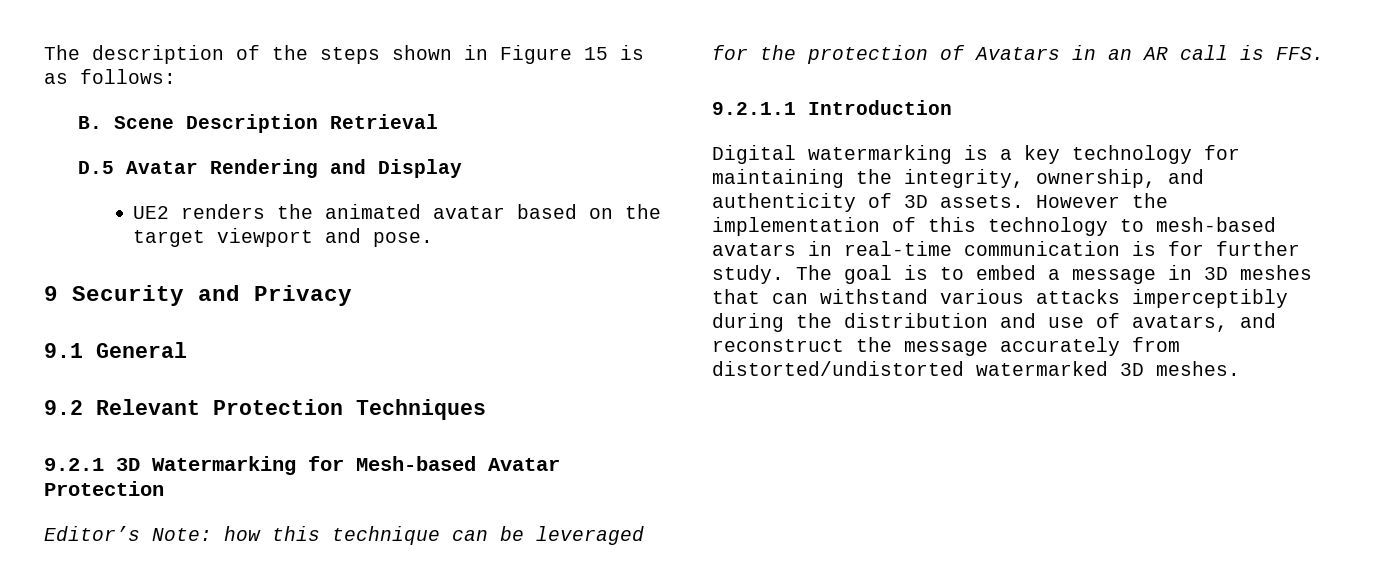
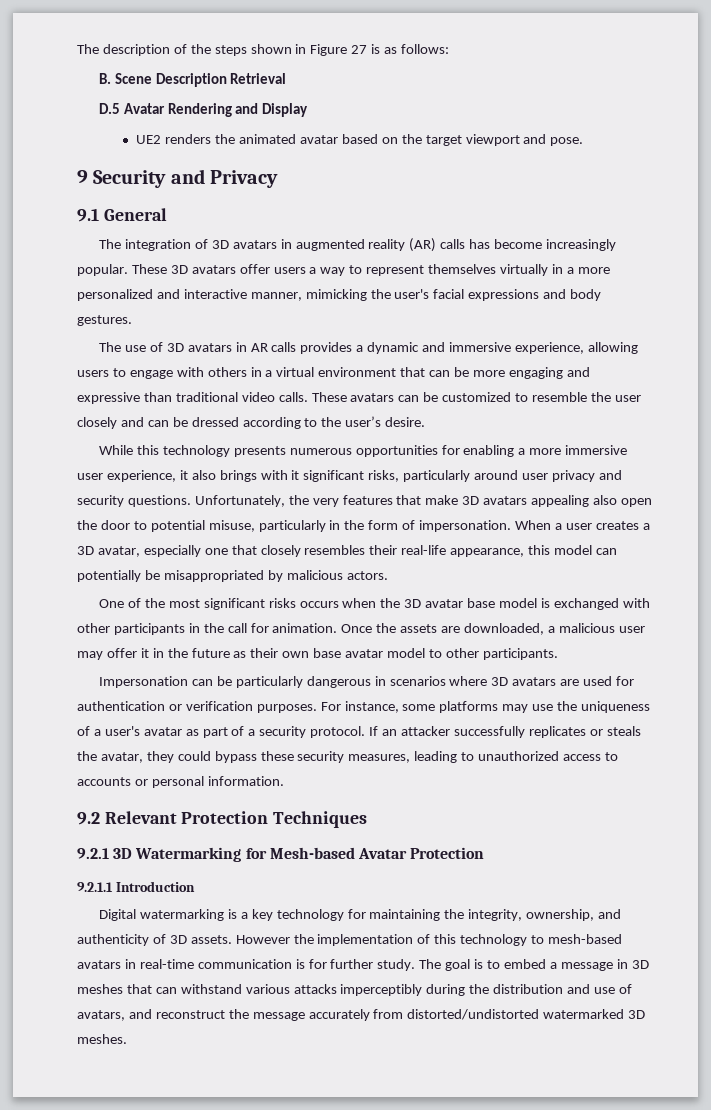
[584,47,608,60] 15 -> [351,45,368,54] 27
(187, 350) none -> [99,238,617,252] [77,264,610,276] [77,289,602,301] [77,315,132,326] [99,342,638,354] [77,367,590,379] [77,392,641,404] [77,416,426,429] [99,445,628,457] [77,470,622,482] [77,495,652,507] [77,520,650,532] [77,545,617,557] [77,570,388,582] [99,598,650,610] [77,623,645,635] [77,648,558,660] [99,676,635,688] [77,701,651,713] [77,726,641,738] [77,751,618,763] [77,776,284,788] // The integration of 3D avatars in augmented reality (AR) calls has become increasingly popular. These 3D avatars offer users a way to represent themselves virtually in a more personalized and interactive manner, mimicking the user's facial expressions and body gestures. // The use of 3D avatars in AR calls provides a dynamic and immersive experience, allowing users to engage with others in a virtual environment that can be more engaging and expressive than traditional video calls. These avatars can be customized to resemble the user closely and can be dressed according to the user’s desire. // While this technology presents numerous opportunities for enabling a more immersive user experience, it also brings with it significant risks, particularly around user privacy and security questions. Unfortunately, the very features that make 3D avatars appealing also open the door to potential misuse, particularly in the form of impersonation. When a user creates a 3D avatar, especially one that closely resembles their real-life appearance, this model can potentially be misappropriated by malicious actors. // One of the most significant risks occurs when the 3D avatar base model is exchanged with other participants in the call for animation. Once the assets are downloaded, a malicious user may offer it in the future as their own base avatar model to other participants. // Impersonation can be particularly dangerous in scenarios where 3D avatars are used for authentication or verification purposes. For instance, some platforms may use the uniqueness of a user's avatar as part of a security protocol. If an attacker successfully replicates or steals the avatar, they could bypass these security measures, leading to unauthorized access to accounts or personal information.
[44,526,644,545] [712,45,1324,64] // Editor’s Note: how this technique can be leveraged for the protection of Avatars in an AR call is FFS. -> (485, 853) none

